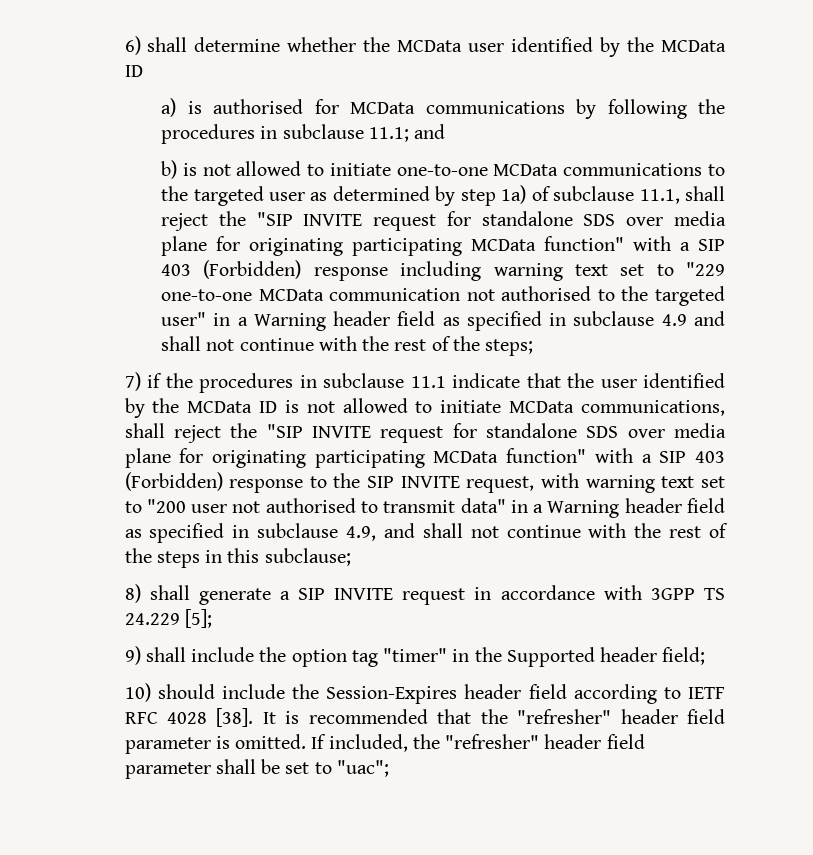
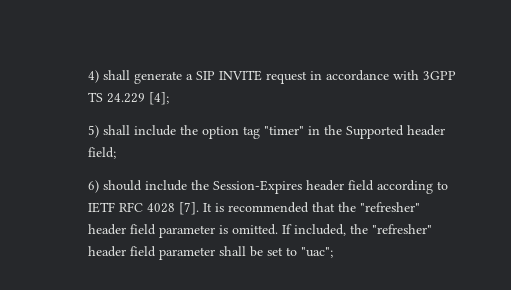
[124,36,726,57] [124,65,143,77] [161,98,725,119] [161,124,446,144] [161,160,726,179] [161,185,725,206] [161,211,727,231] [161,236,726,256] [161,260,726,281] [161,286,725,306] [161,311,726,331] [161,336,534,356] [124,372,726,393] [124,398,725,418] [124,423,726,443] [124,448,726,468] [124,472,725,493] [124,498,725,518] [124,523,729,543] [124,548,351,568] [124,584,141,603] 6) shall determine whether the MCData user identified by the MCData ID // a) is authorised for MCData communications by following the procedures in subclause 11.1; and // b) is not allowed to initiate one-to-one MCData communications to the targeted user as determined by step 1a) of subclause 11.1, shall reject the "SIP INVITE request for standalone SDS over media plane for originating participating MCData function" with a SIP 403 (Forbidden) response including warning text set to "229 one-to-one MCData communication not authorised to the targeted user" in a Warning header field as specified in subclause 4.9 and shall not continue with the rest of the steps; // 7) if the procedures in subclause 11.1 indicate that the user identified by the MCData ID is not allowed to initiate MCData communications, shall reject the "SIP INVITE request for standalone SDS over media plane for originating participating MCData function" with a SIP 403 (Forbidden) response to the SIP INVITE request, with warning text set to "200 user not authorised to transmit data" in a Warning header field as specified in subclause 4.9, and shall not continue with the rest of the steps in this subclause; // 8) -> [87,70,99,83] 4)
[184,609,212,628] [124,646,141,665] [5]; // 9) -> [148,92,169,105] [87,125,99,138] [4]; // 5)
[124,683,151,702] 10) -> [87,180,99,193] 6)
[216,708,254,727] [38]. -> [178,202,199,215] [7].

